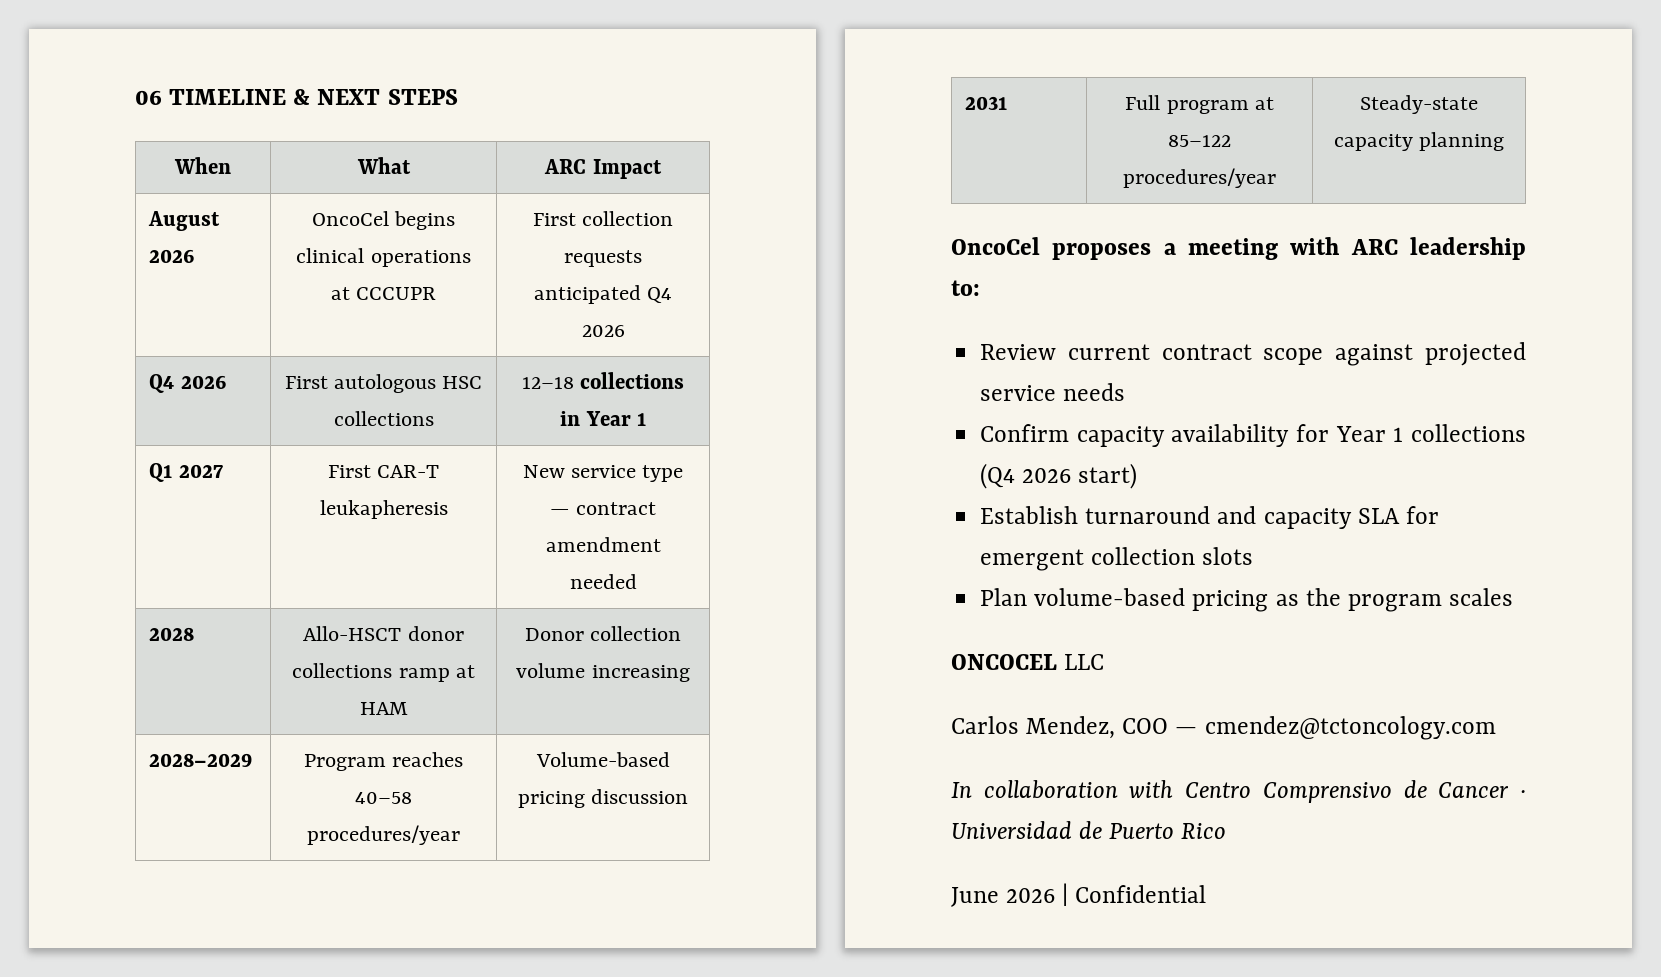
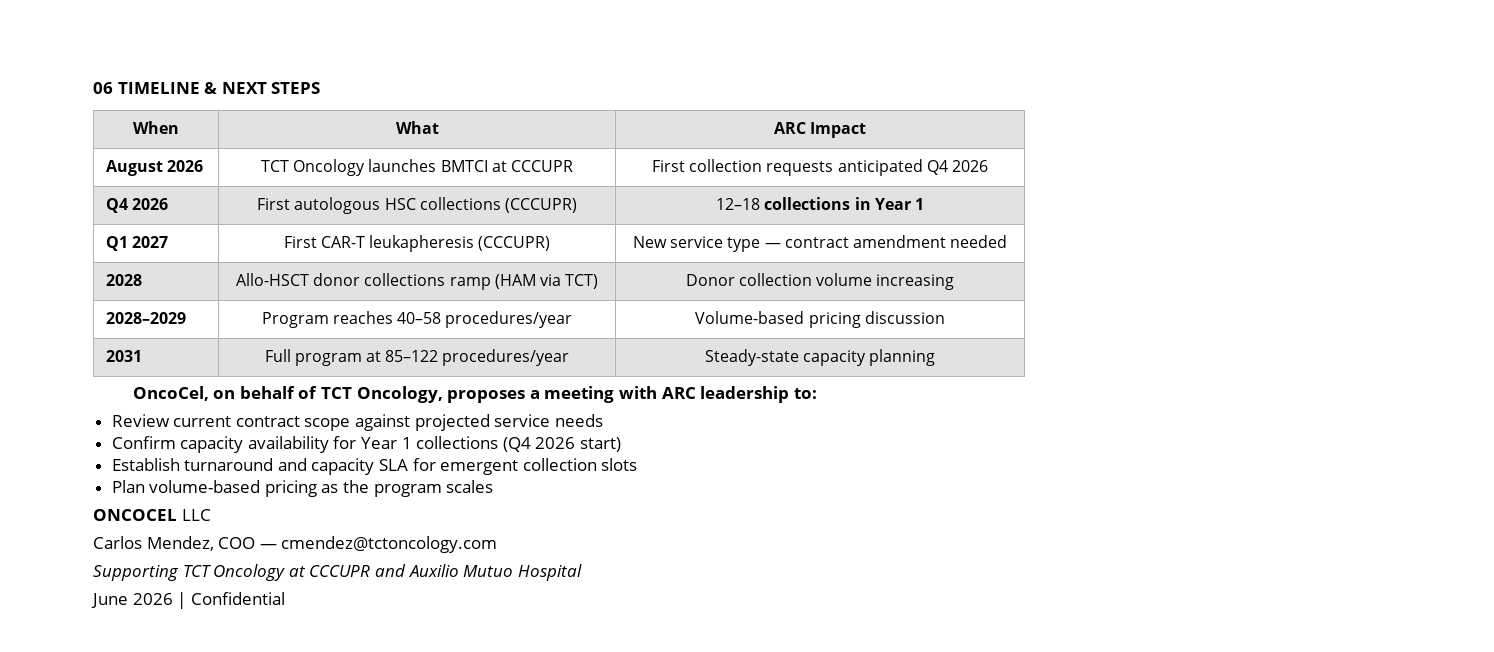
[311,211,456,230] [296,248,471,267] OncoCel begins clinical operations -> [261,159,488,176] TCT Oncology launches BMTCI
(434, 418) none -> [504,198,577,213] (CCCUPR)
(448, 509) none -> [478,236,551,251] (CCCUPR)
[455,665,475,678] [359,702,408,715] at HAM -> [494,274,599,289] (HAM via TCT)
[951,237,1040,255] OncoCel -> [132,386,443,403] OncoCel, on behalf of TCT Oncology,
[951,780,1526,803] [951,821,1227,839] In collaboration with Centro Comprensivo de Cancer · Universidad de Puerto Rico -> [93,564,582,581] Supporting TCT Oncology at CCCUPR and Auxilio Mutuo Hospital

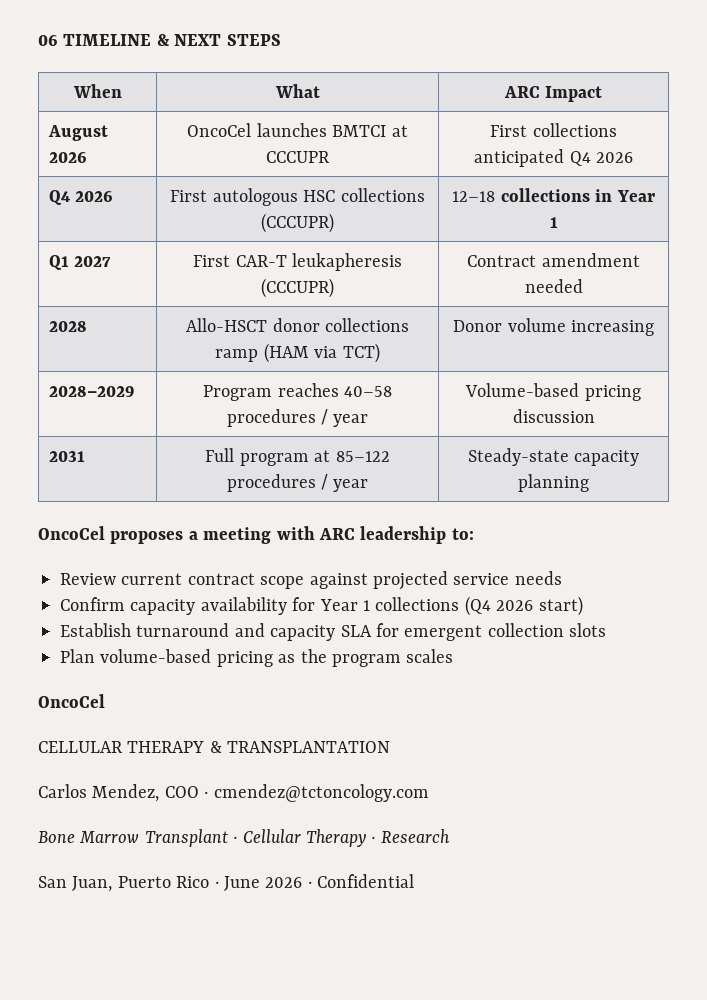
[261,159,366,176] TCT Oncology -> [187,123,252,137] OncoCel
[689,159,834,176] collection requests -> [532,123,617,137] collections
[632,236,849,252] New service type — contract -> [467,255,537,267] Contract
[738,273,812,286] collection -> (503, 326) none
[445,311,573,328] procedures/year -> [226,409,369,427] procedures / year
[442,349,570,366] procedures/year -> [226,474,369,492] procedures / year
[132,386,443,403] OncoCel, on behalf of TCT Oncology, -> [38,526,105,540] OncoCel
[93,509,211,521] ONCOCEL LLC -> [38,694,105,708] [38,741,391,753] OncoCel // CELLULAR THERAPY & TRANSPLANTATION
[259,544,277,549] — -> [204,791,209,798] ·
[93,564,582,581] Supporting TCT Oncology at CCCUPR and Auxilio Mutuo Hospital // -> [38,829,450,847] [38,876,219,892] Bone Marrow Transplant · Cellular Therapy · Research // San Juan, Puerto Rico ·
[177,592,187,609] | -> [307,881,312,888] ·

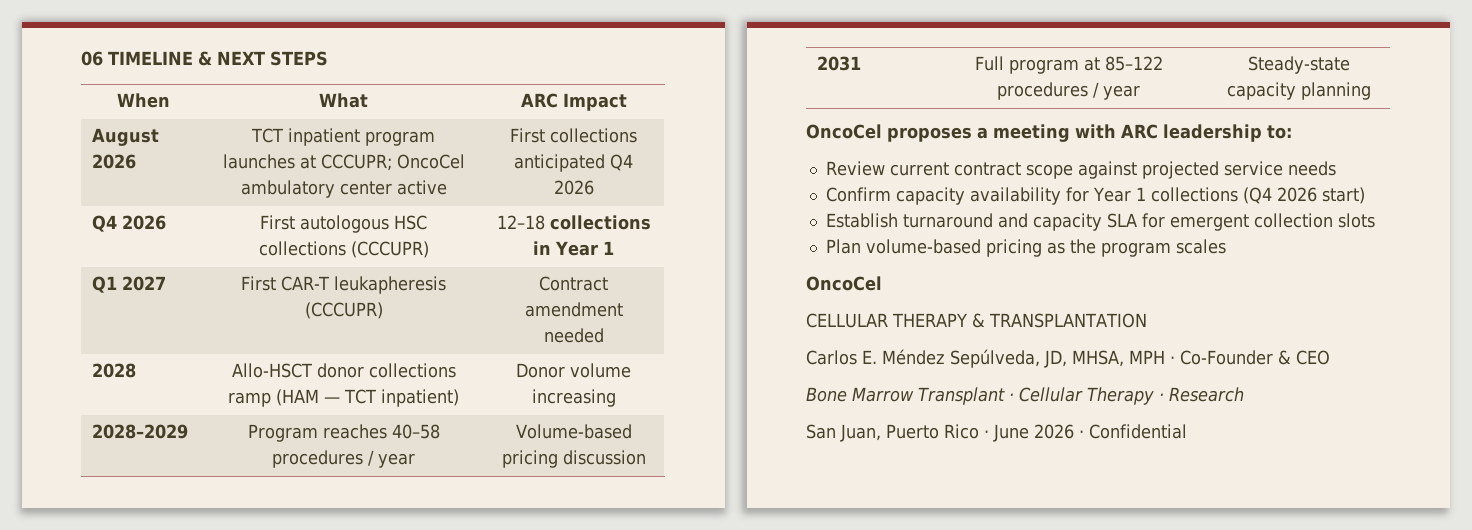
[187,123,408,137] [266,151,330,163] OncoCel launches BMTCI at CCCUPR -> [251,128,435,146] [222,154,465,171] [240,180,447,198] TCT inpatient program launches at CCCUPR; OncoCel ambulatory center active
[314,343,380,363] via TCT) -> [324,389,459,407] — TCT inpatient)
[92,784,429,802] Mendez, COO · cmendez@tctoncology.com -> [862,349,1330,368] E. Méndez Sepúlveda, JD, MHSA, MPH · Co-Founder & CEO

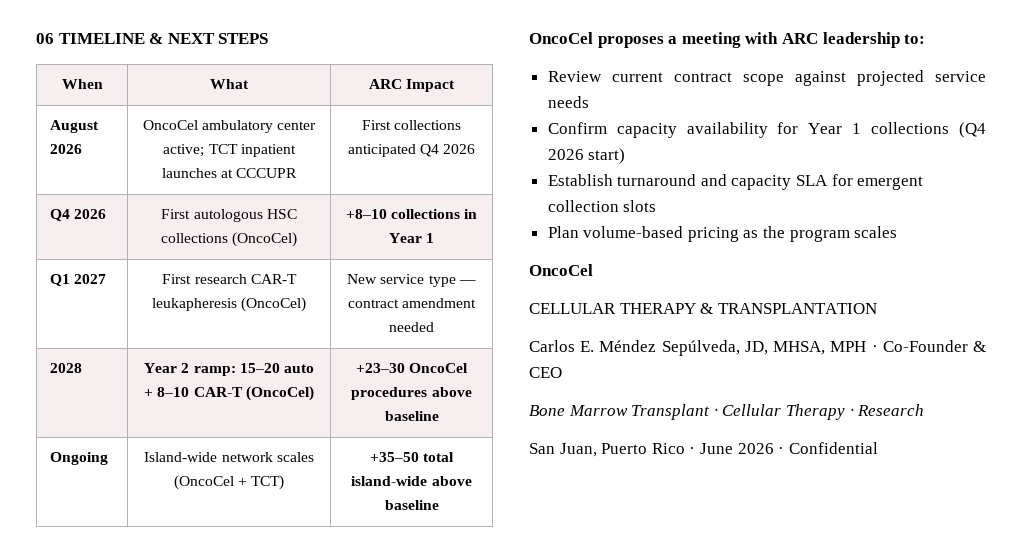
[251,128,435,146] [222,154,465,171] [240,180,447,198] TCT inpatient program launches at CCCUPR; OncoCel ambulatory center active -> [142,120,317,133] [163,144,296,157] [161,168,298,178] OncoCel ambulatory center active; TCT inpatient launches at CCCUPR
[350,241,429,258] [496,215,545,230] (CCCUPR) | 12–18 -> [232,232,298,247] [345,209,387,219] (OncoCel) | +8–10
(276, 283) none -> [194,274,247,284] research
[304,302,383,319] [539,276,608,291] [524,302,623,317] [543,328,604,343] [91,363,136,378] [231,363,456,378] [228,389,459,407] [516,363,631,378] [531,389,616,407] [91,424,188,439] [247,424,440,442] [272,450,415,468] [515,424,632,439] [501,450,646,468] [816,56,861,71] [974,56,1163,74] [997,82,1140,100] [1247,56,1350,74] [1226,82,1371,100] (CCCUPR) | Contract amendment needed // 2028 | Allo-HSCT donor collections ramp (HAM — TCT inpatient) | Donor volume increasing // 2028–2029 | Program reaches 40–58 procedures / year | Volume-based pricing discussion // 2031 | Full program at 85–122 procedures / year | Steady-state capacity planning -> [241,297,307,312] [347,274,476,287] [347,298,477,308] [389,322,434,332] [49,363,82,373] [144,363,314,376] [144,386,314,401] [355,363,469,373] [351,387,472,400] [384,411,439,421] [49,452,108,465] [144,452,314,462] [173,475,285,490] [369,452,455,462] [351,476,472,486] [384,500,439,510] (OncoCel) | New service type — contract amendment needed // 2028 | Year 2 ramp: 15–20 auto + 8–10 CAR-T (OncoCel) | +23–30 OncoCel procedures above baseline // Ongoing | Island-wide network scales (OncoCel + TCT) | +35–50 total island-wide above baseline

